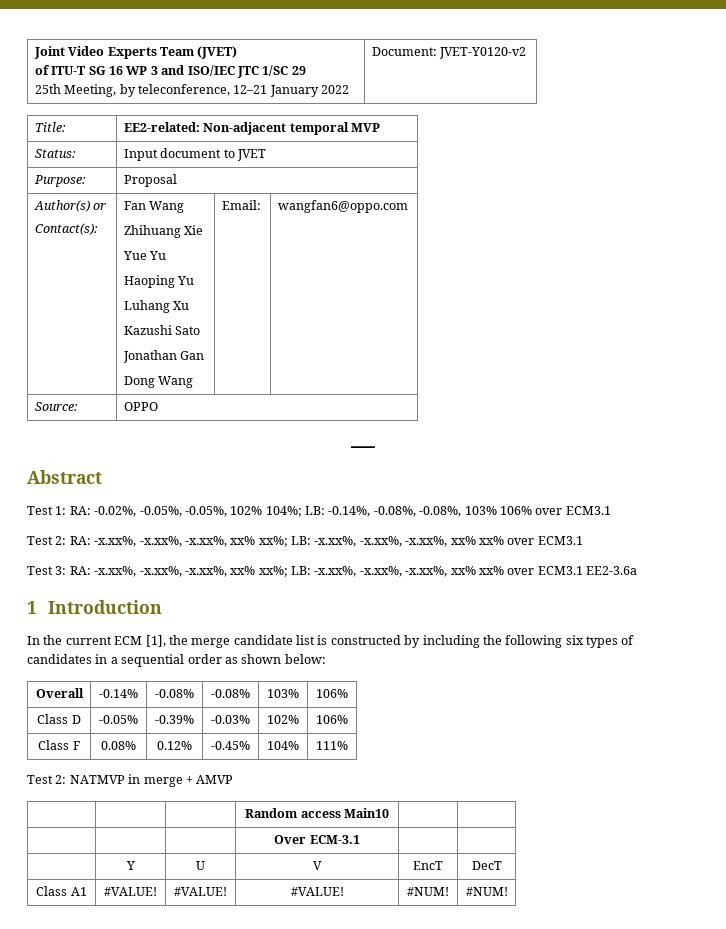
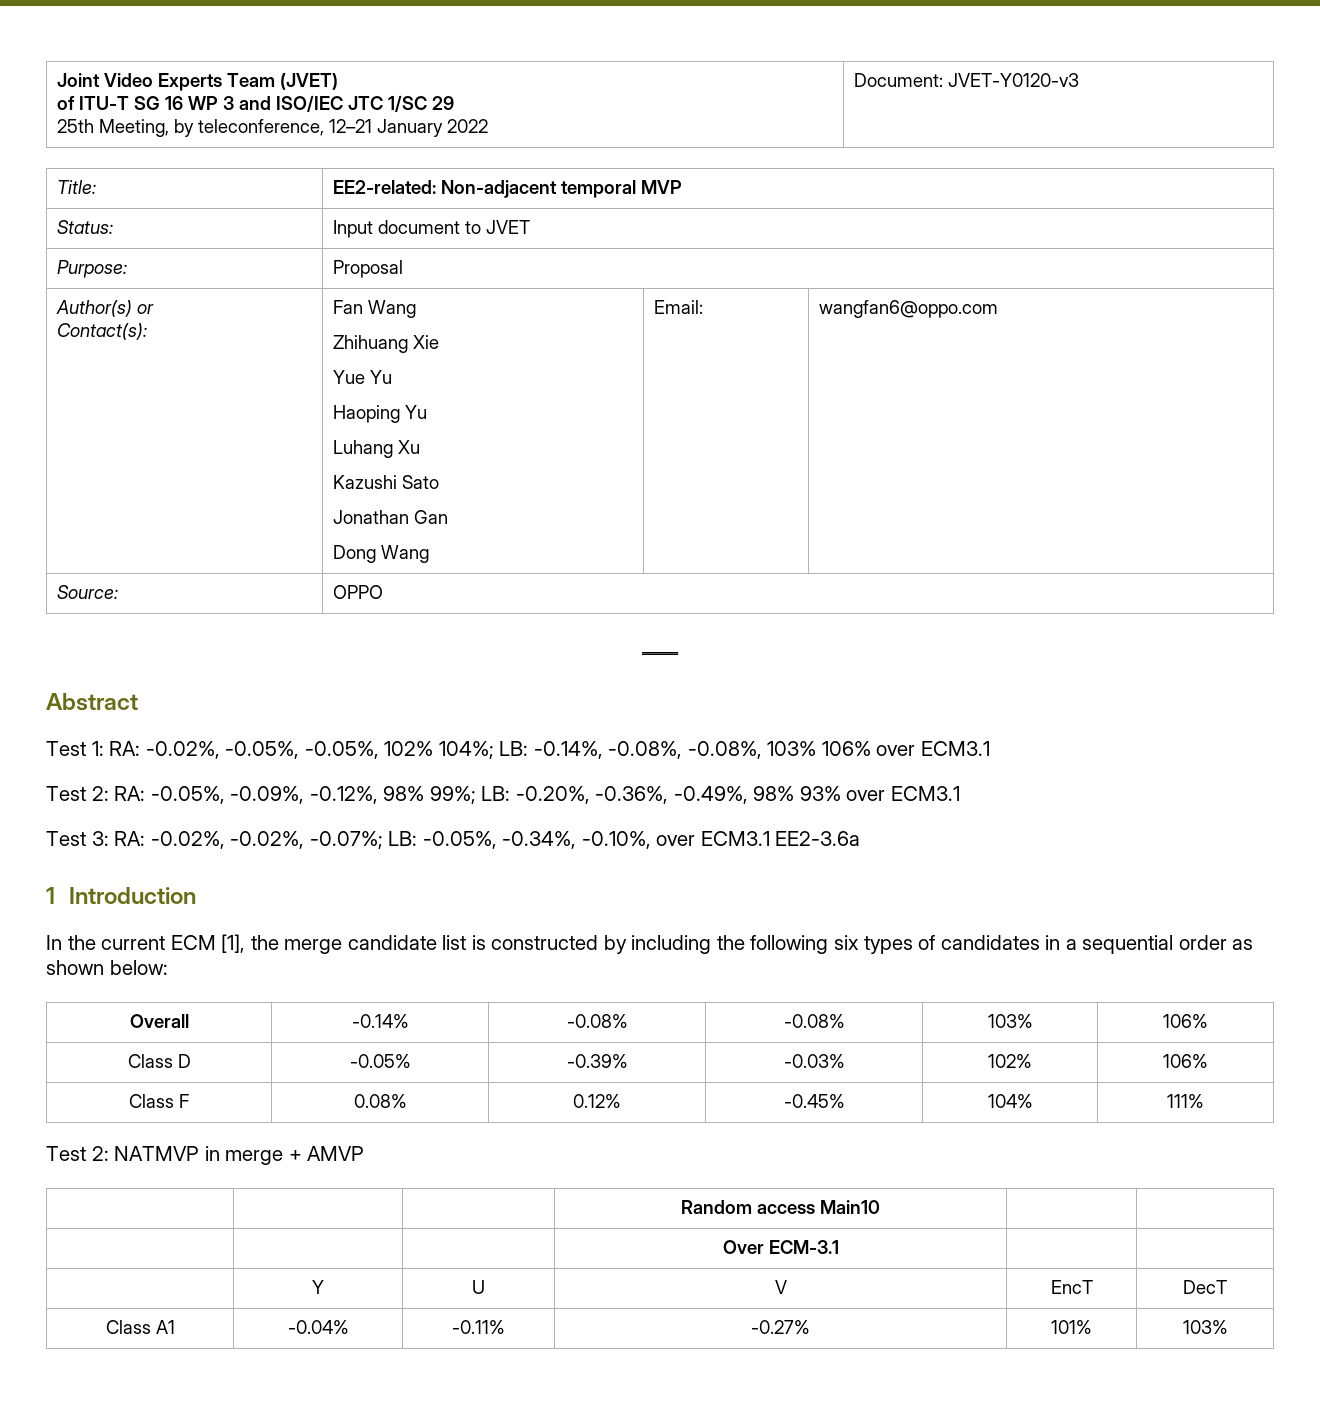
[439,47,527,59] JVET-Y0120-v2 -> [947,73,1079,87] JVET-Y0120-v3
[94,536,504,547] -x.xx%, -x.xx%, -x.xx%, xx% xx%; LB: -x.xx%, -x.xx%, -x.xx%, xx% xx% -> [150,786,841,804] -0.05%, -0.09%, -0.12%, 98% 99%; LB: -0.20%, -0.36%, -0.49%, 98% 93%
[94,566,504,577] -x.xx%, -x.xx%, -x.xx%, xx% xx%; LB: -x.xx%, -x.xx%, -x.xx%, xx% xx% -> [150,831,651,849] -0.02%, -0.02%, -0.07%; LB: -0.05%, -0.34%, -0.10%,
[104,887,157,896] [174,887,227,896] [290,887,344,896] [407,887,449,896] [465,887,508,896] #VALUE! | #VALUE! | #VALUE! | #NUM! | #NUM! -> [287,1320,349,1334] [452,1320,505,1334] [751,1320,810,1334] [1051,1320,1092,1334] [1182,1320,1228,1334] -0.04% | -0.11% | -0.27% | 101% | 103%

